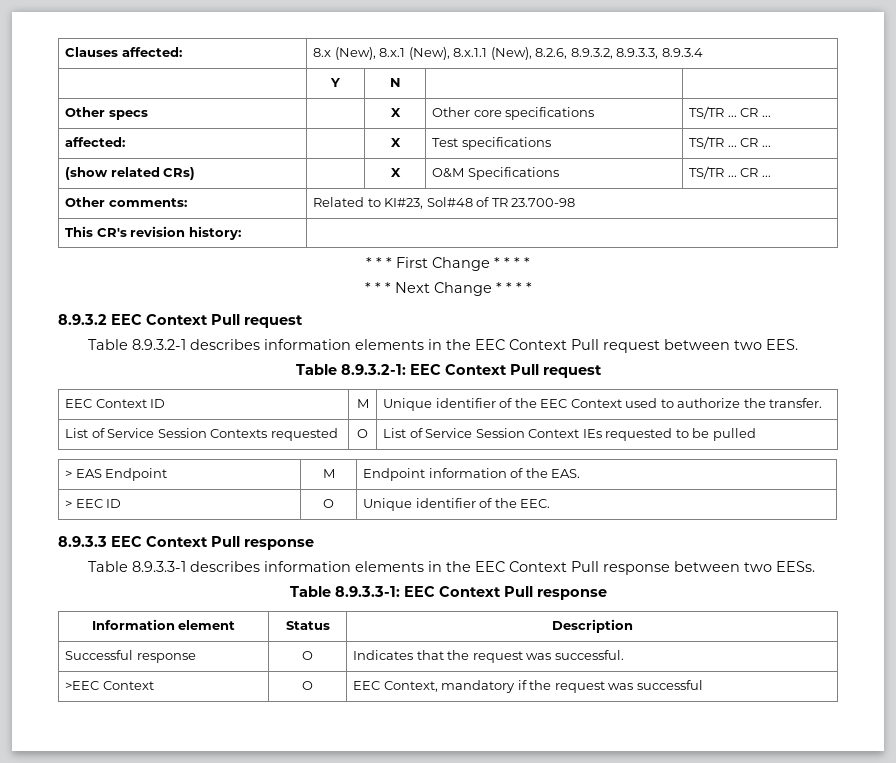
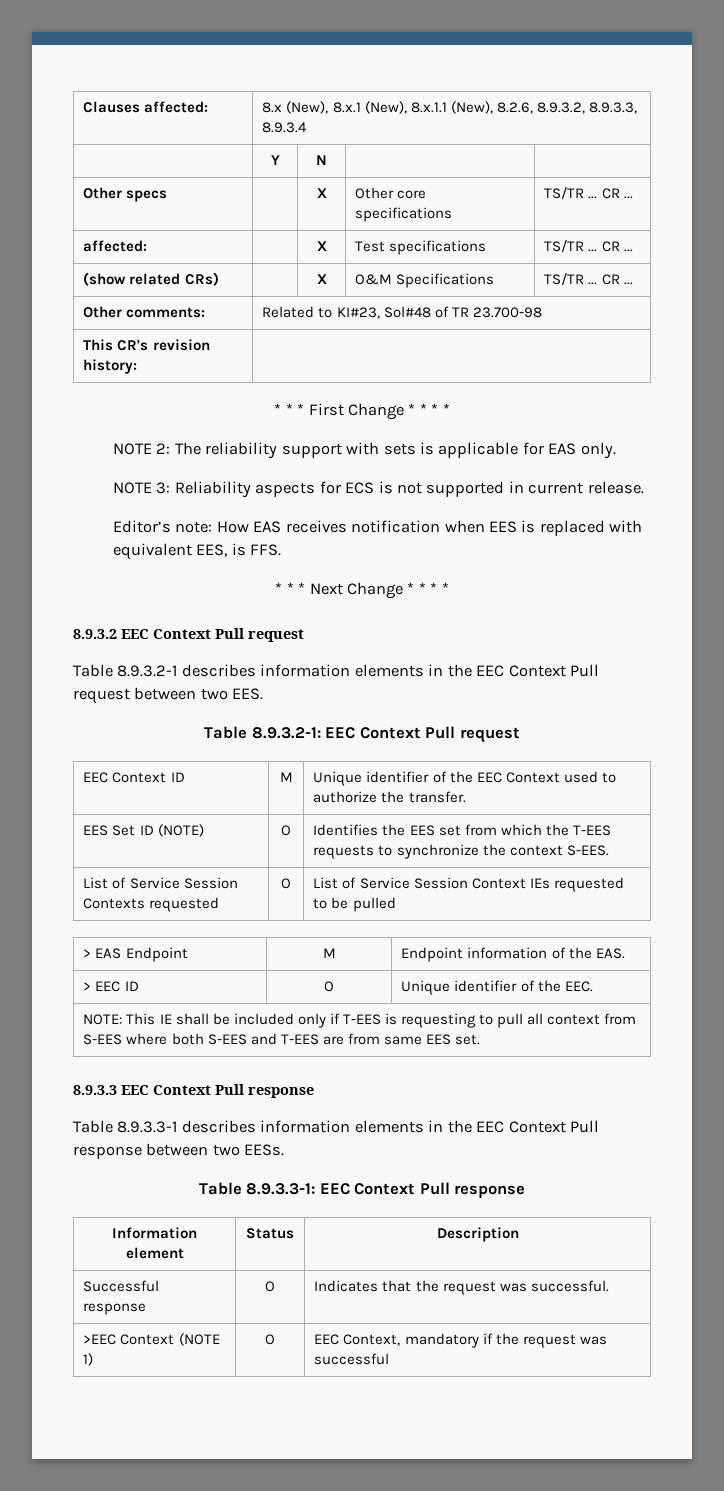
(530, 262) none -> [112,442,616,459] [112,481,644,498] [112,520,643,536] [112,543,282,560] // NOTE 2: The reliability support with sets is applicable for EAS only. // NOTE 3: Reliability aspects for ECS is not supported in current release. // Editor’s note: How EAS receives notification when EES is replaced with equivalent EES, is FFS.
(823, 403) none -> [83,824,204,837] [281,825,291,836] [313,824,611,836] [313,844,609,859] // EES Set ID (NOTE) | O | Identifies the EES set from which the T-EES requests to synchronize the context S-EES.
(551, 503) none -> [83,1013,637,1028] [83,1033,480,1045] // NOTE: This IE shall be included only if T-EES is requesting to pull all context from S-EES where both S-EES and T-EES are from same EES set.
(154, 685) none -> [178,1333,220,1346] [83,1353,94,1366] (NOTE 1)

